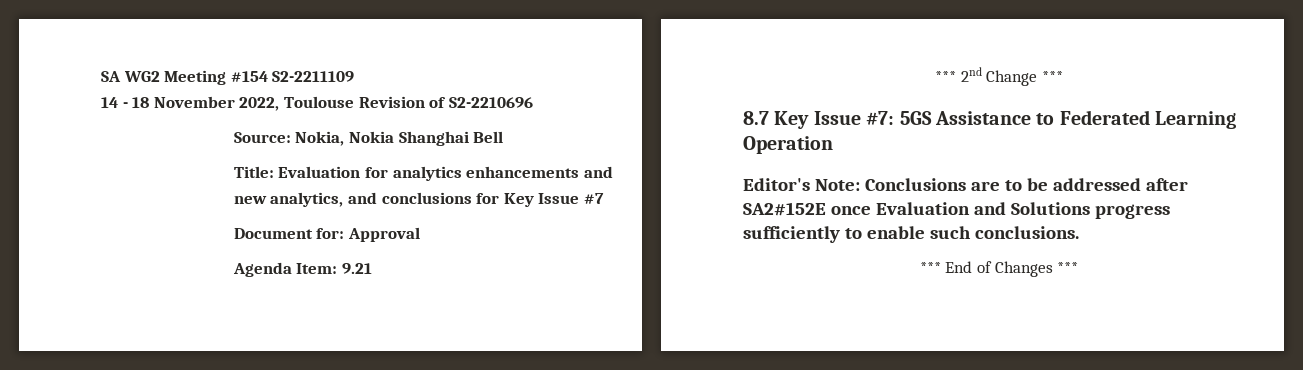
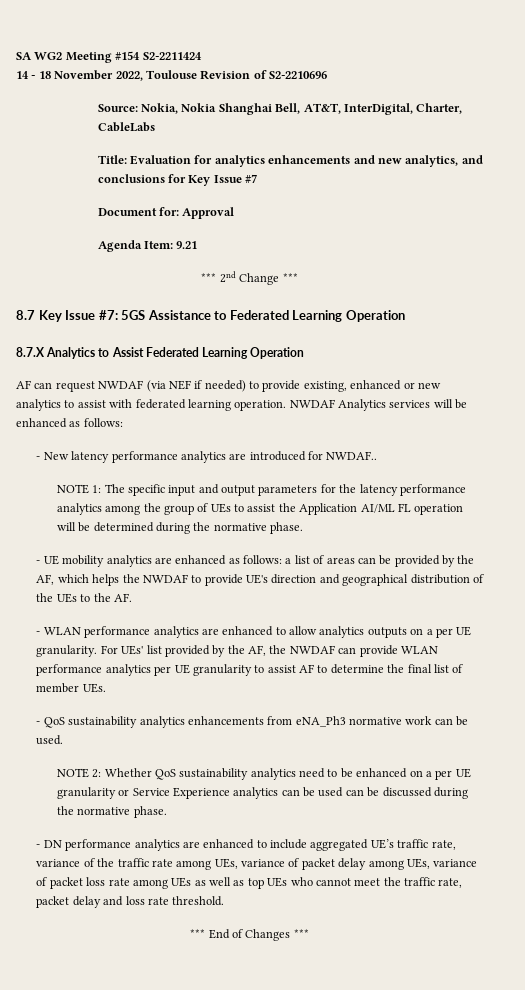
[272,71,355,82] S2-2211109 -> [142,52,202,60] S2-2211424
[473,131,504,143] Bell -> [275,103,463,115] [97,122,155,132] Bell, AT&T, InterDigital, Charter, CableLabs
[743,178,1188,191] [743,202,1170,219] [743,226,1079,243] Editor's Note: Conclusions are to be addressed after SA2#152E once Evaluation and Solutions progress sufficiently to enable such conclusions. -> [16,347,305,359] [16,380,441,392] [16,399,468,411] [16,418,123,428] [36,451,378,463] [56,484,466,496] [56,503,464,515] [56,522,304,534] [36,555,475,567] [36,574,484,586] [36,593,132,603] [36,626,472,638] [36,645,438,657] [36,664,464,676] [36,683,106,693] [36,716,469,728] [36,735,64,745] [56,768,471,780] [56,787,468,799] [56,806,167,818] [36,839,456,851] [36,858,478,870] [36,877,463,889] [36,896,225,908] 8.7.X Analytics to Assist Federated Learning Operation // AF can request NWDAF (via NEF if needed) to provide existing, enhanced or new analytics to assist with federated learning operation. NWDAF Analytics services will be enhanced as follows: // - New latency performance analytics are introduced for NWDAF.. // NOTE 1: The specific input and output parameters for the latency performance analytics among the group of UEs to assist the Application AI/ML FL operation will be determined during the normative phase. // - UE mobility analytics are enhanced as follows: a list of areas can be provided by the AF, which helps the NWDAF to provide UE's direction and geographical distribution of the UEs to the AF. // - WLAN performance analytics are enhanced to allow analytics outputs on a per UE granularity. For UEs' list provided by the AF, the NWDAF can provide WLAN performance analytics per UE granularity to assist AF to determine the final list of member UEs. // - QoS sustainability analytics enhancements from eNA_Ph3 normative work can be used. // NOTE 2: Whether QoS sustainability analytics need to be enhanced on a per UE granularity or Service Experience analytics can be used can be discussed during the normative phase. // - DN performance analytics are enhanced to include aggregated UE’s traffic rate, variance of the traffic rate among UEs, variance of packet delay among UEs, variance of packet loss rate among UEs as well as top UEs who cannot meet the traffic rate, packet delay and loss rate threshold.

